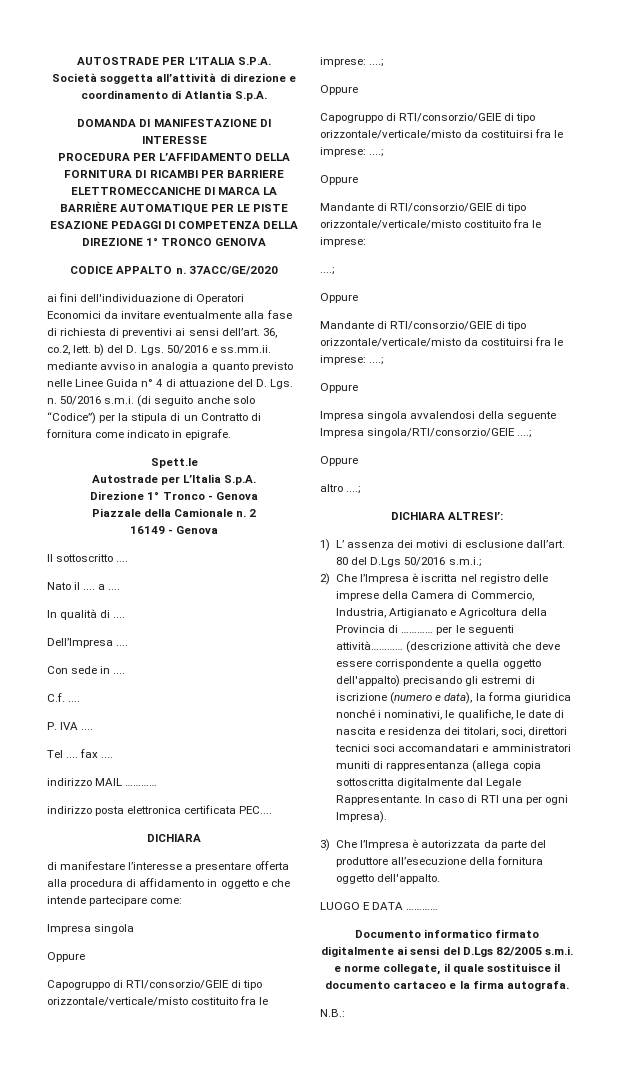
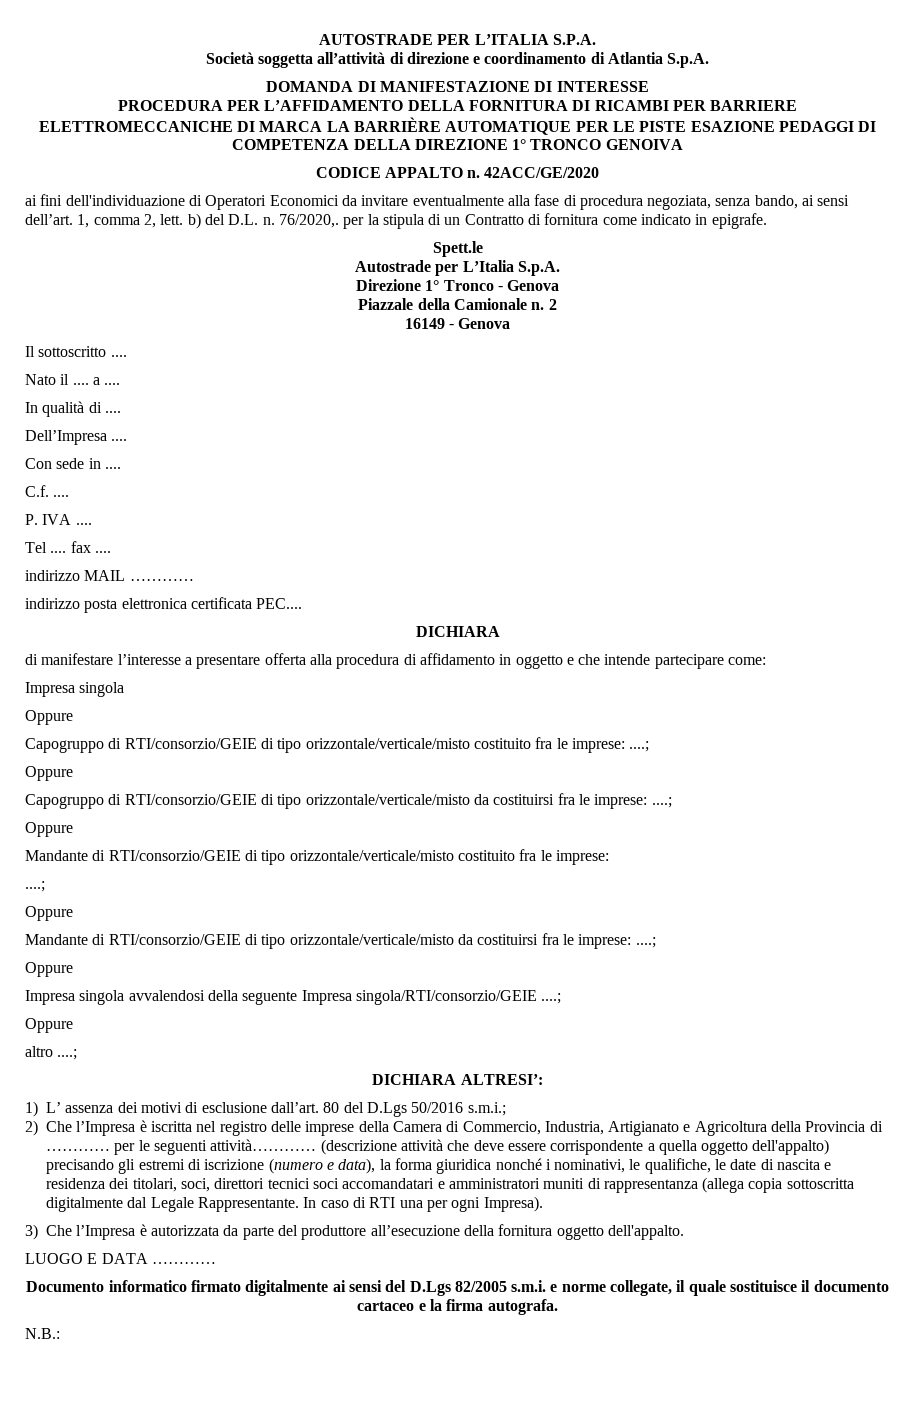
[188,266,278,275] 37ACC/GE/2020 -> [484,167,600,178] 42ACC/GE/2020
[60,328,277,338] [47,344,271,356] [47,362,293,372] [47,379,293,389] [47,395,255,407] [47,412,96,424] richiesta di preventivi ai sensi dell’art. 36, co.2, lett. b) del D. Lgs. 50/2016 e ss.mm.ii. mediante avviso in analogia a quanto previsto nelle Linee Guida n° 4 di attuazione del D. Lgs. n. 50/2016 s.m.i. (di seguito anche solo “Codice”) -> [579,195,850,210] [25,213,339,229] procedura negoziata, senza bando, ai sensi dell’art. 1, comma 2, lett. b) del D.L. n. 76/2020,.

